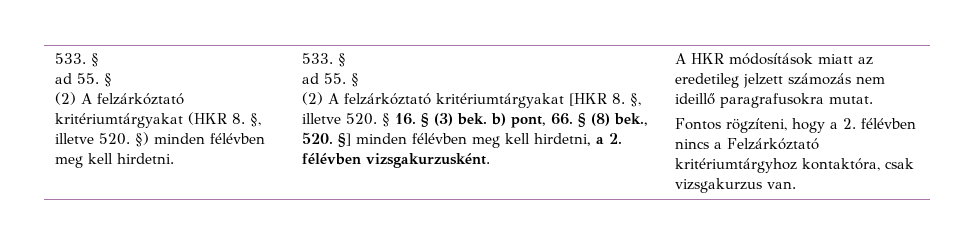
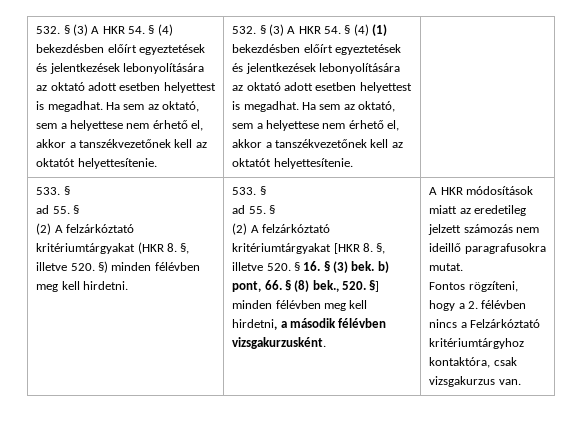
(54, 58) none -> [36,24,173,36] [36,44,205,55] [36,63,204,74] [36,82,216,93] [36,101,200,112] [36,120,204,131] [36,139,207,148] [36,158,157,169] [232,24,388,36] [232,44,401,55] [232,63,400,74] [232,82,412,93] [232,101,396,112] [232,120,400,131] [232,139,403,148] [232,158,353,169] 532. § (3) A HKR 54. § (4) bekezdésben előírt egyeztetések és jelentkezések lebonyolítására az oktató adott esetben helyettest is megadhat. Ha sem az oktató, sem a helyettese nem érhető el, akkor a tanszékvezetőnek kell az oktatót helyettesítenie. | 532. § (3) A HKR 54. § (4) (1) bekezdésben előírt egyeztetések és jelentkezések lebonyolítására az oktató adott esetben helyettest is megadhat. Ha sem az oktató, sem a helyettese nem érhető el, akkor a tanszékvezetőnek kell az oktatót helyettesítenie. | //
[608,133,622,144] 2. -> [289,318,336,328] második

